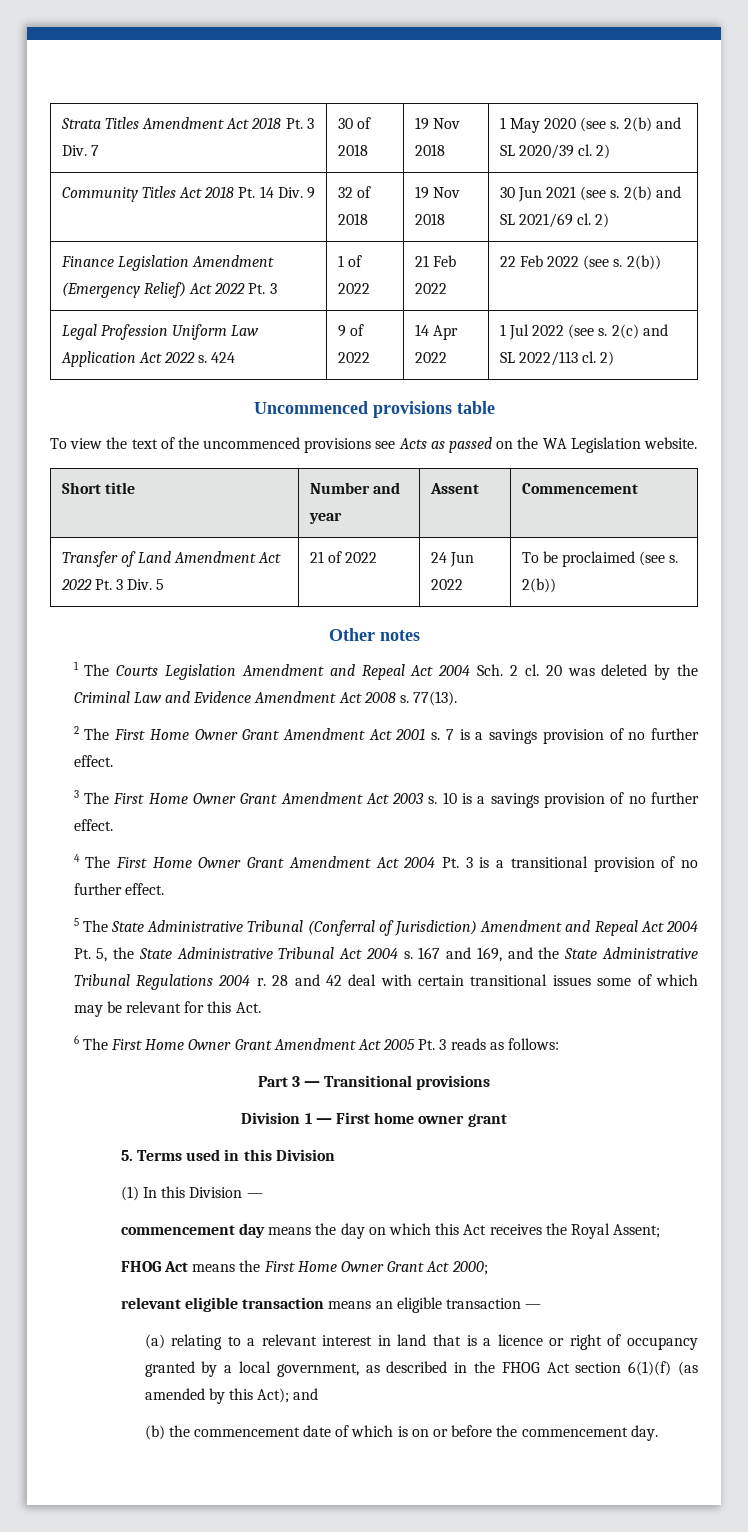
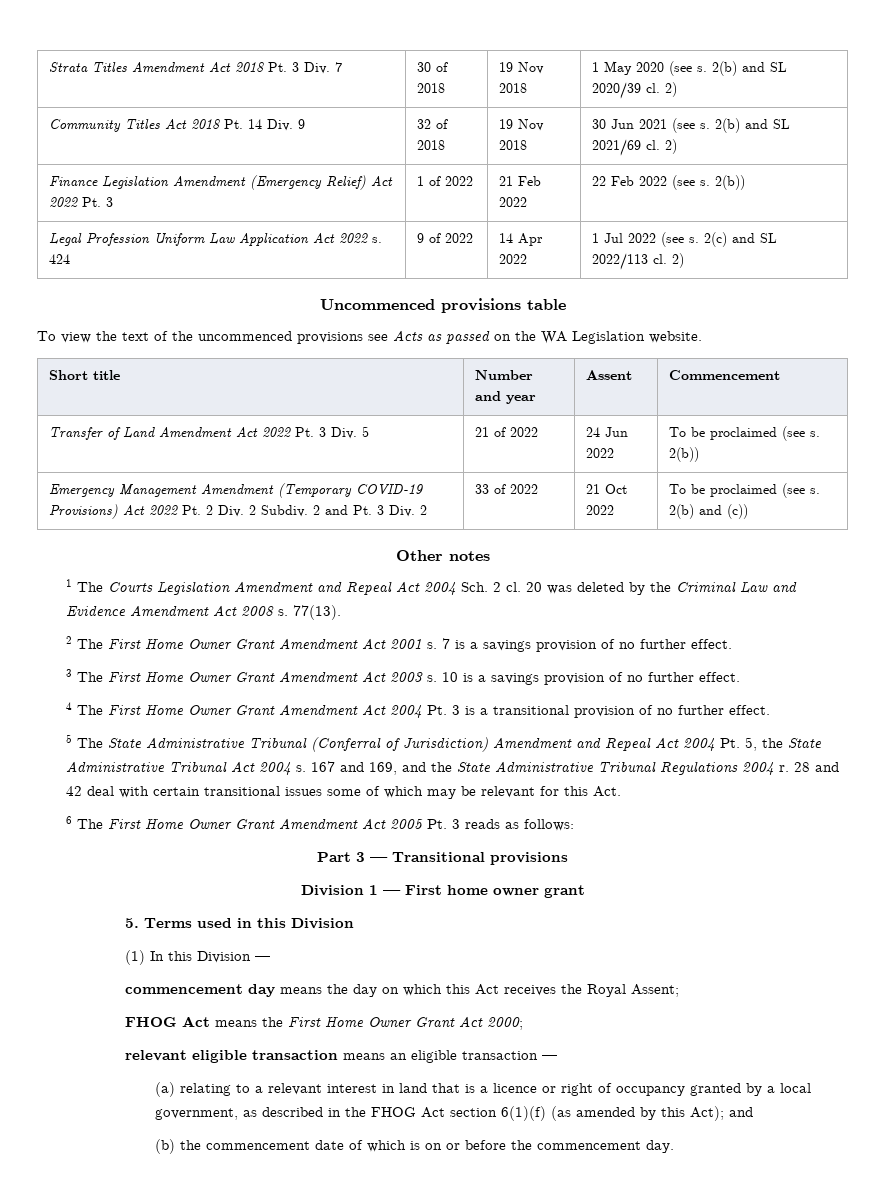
(556, 585) none -> [48,483,423,498] [48,504,427,519] [474,484,538,494] [585,484,627,494] [585,505,614,515] [668,483,820,498] [668,504,748,519] // Emergency Management Amendment (Temporary COVID-19 Provisions) Act 2022 Pt. 2 Div. 2 Subdiv. 2 and Pt. 3 Div. 2 | 33 of 2022 | 21 Oct 2022 | To be proclaimed (see s. 2(b) and (c))

